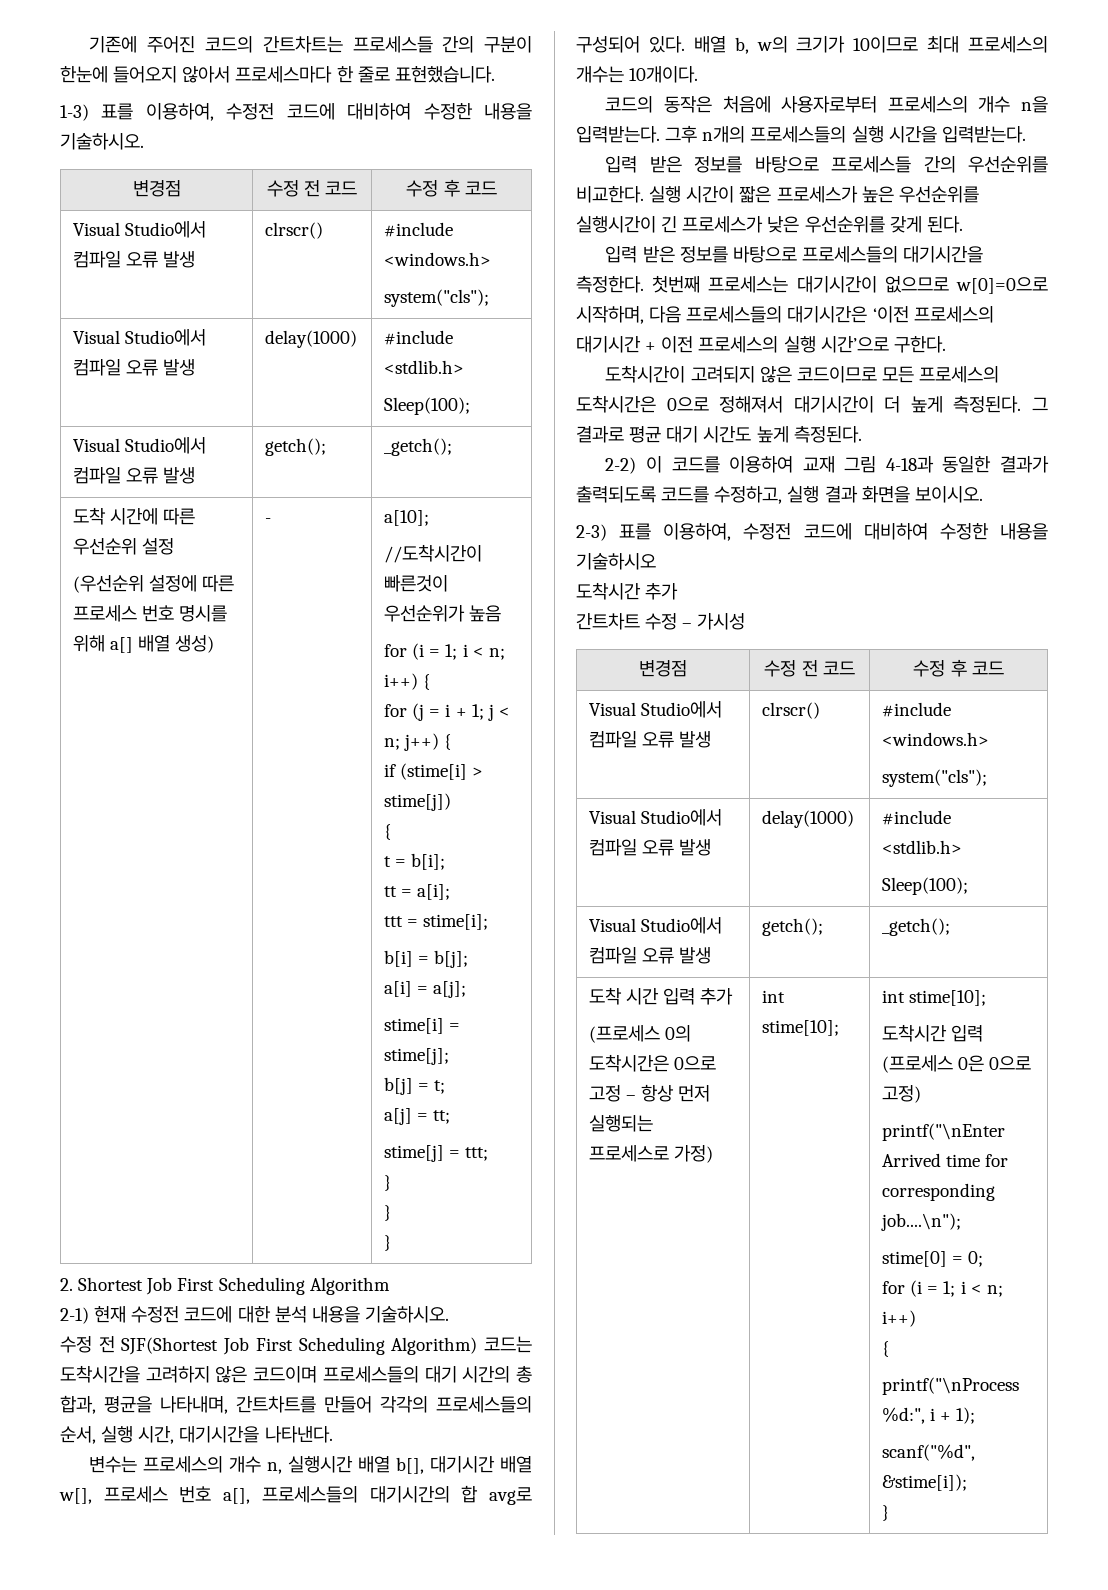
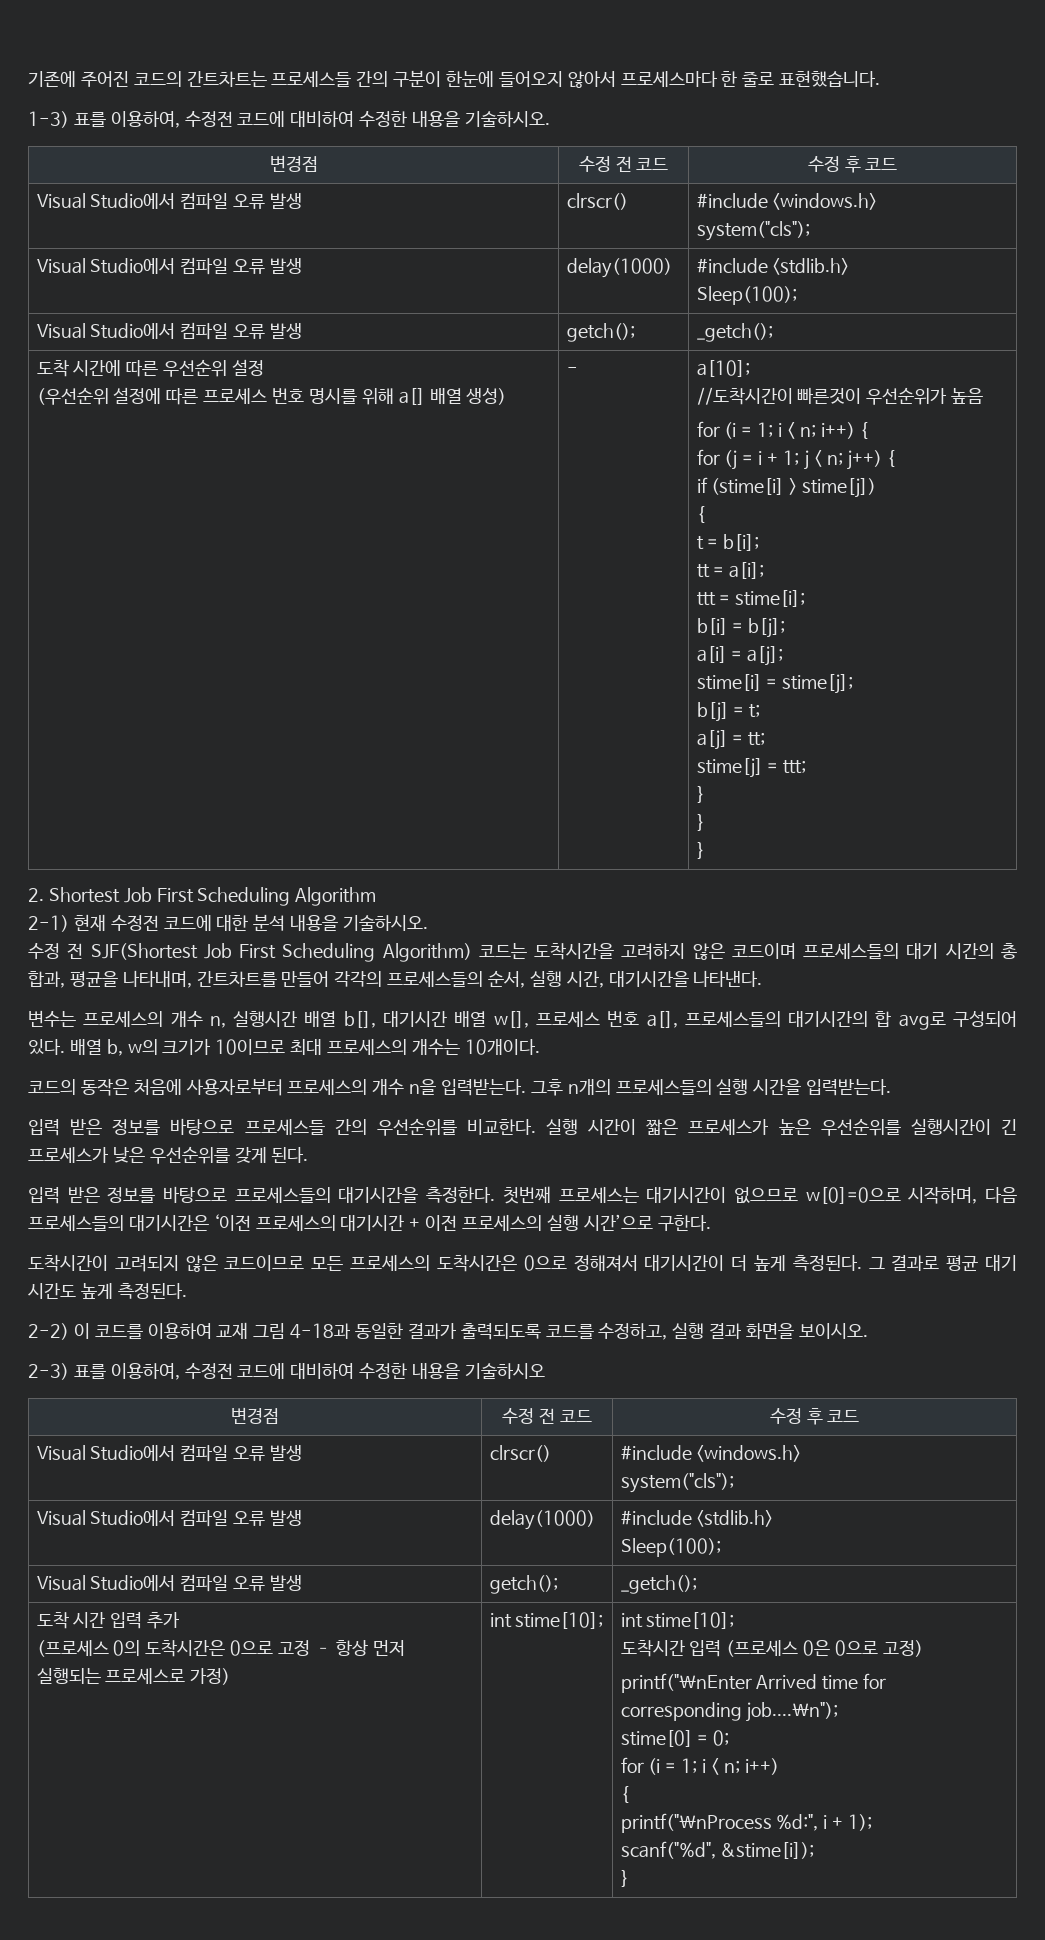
[576,582,679,600] [576,613,746,630] // 도착시간 추가 // 간트차트 수정 – 가시성 -> (545, 1371) none

